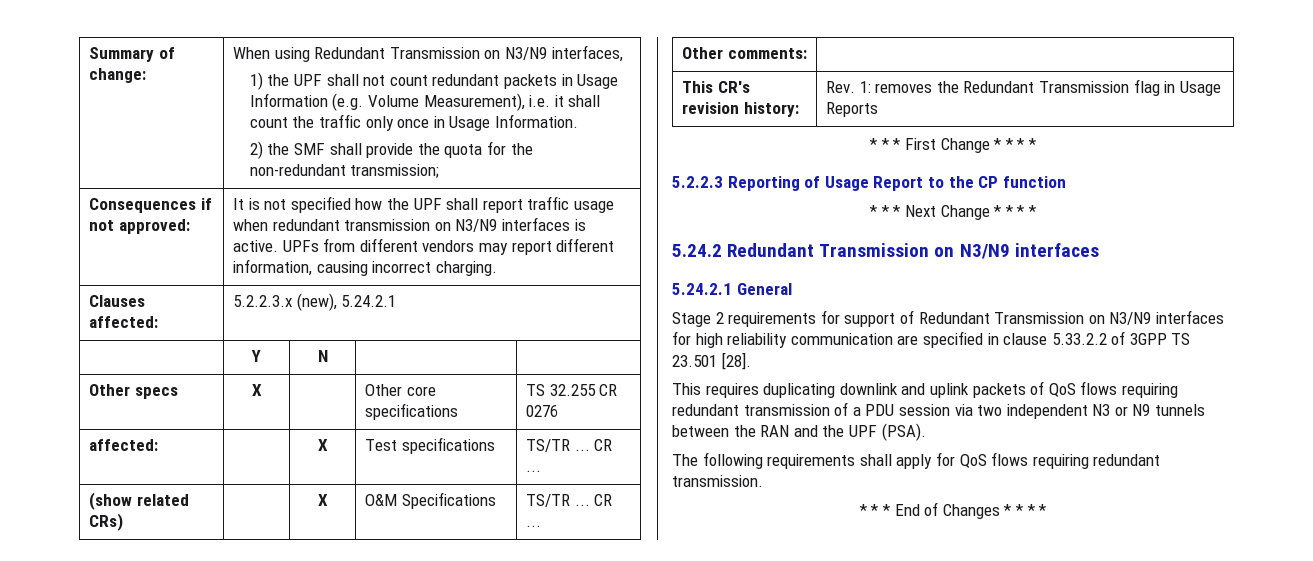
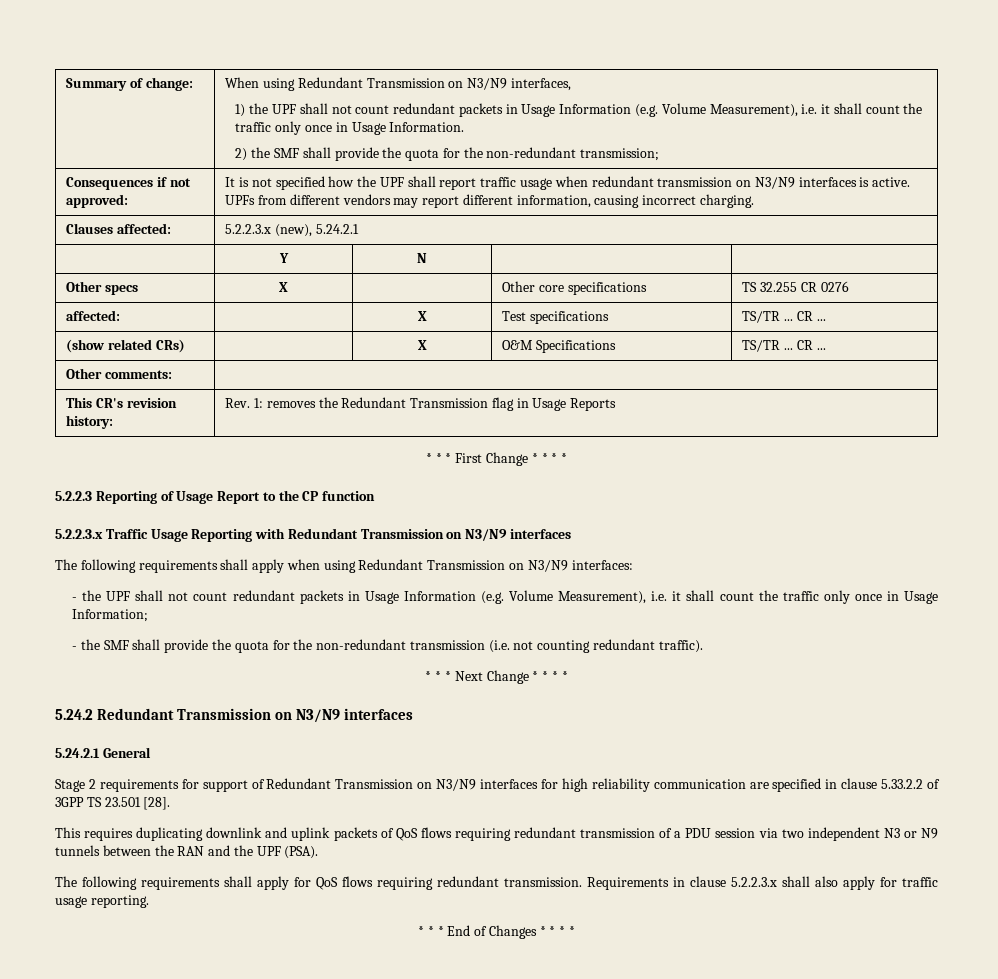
(1066, 182) none -> [55,528,572,542] [55,559,633,573] [72,590,938,604] [72,609,149,622] [72,639,703,653] // 5.2.2.3.x Traffic Usage Reporting with Redundant Transmission on N3/N9 interfaces // The following requirements shall apply when using Redundant Transmission on N3/N9 interfaces: // - the UPF shall not count redundant packets in Usage Information (e.g. Volume Measurement), i.e. it shall count the traffic only once in Usage Information; // - the SMF shall provide the quota for the non-redundant transmission (i.e. not counting redundant traffic).
(763, 481) none -> [587,876,938,890] [55,895,149,908] Requirements in clause 5.2.2.3.x shall also apply for traffic usage reporting.

